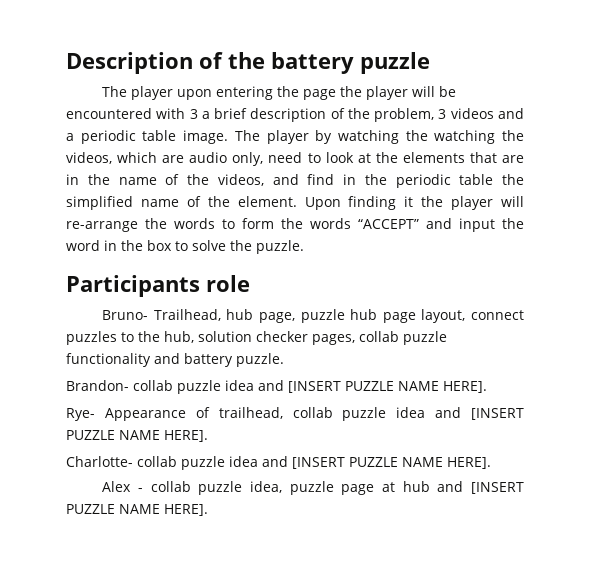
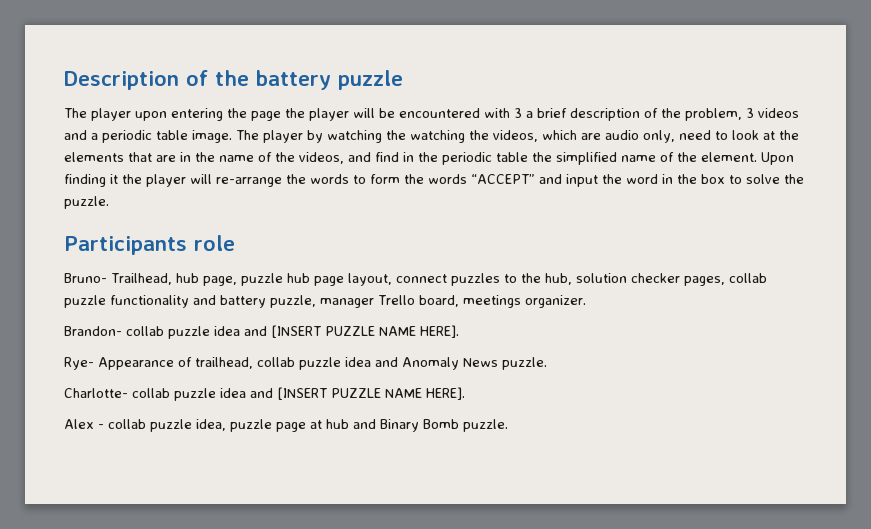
[236,353,284,367] puzzle. -> [270,295,586,308] puzzle, manager Trello board, meetings organizer.
[471,408,524,420] [66,430,208,442] [INSERT PUZZLE NAME HERE]. -> [402,357,547,370] Anomaly News puzzle.
[471,482,524,494] [66,504,208,516] [INSERT PUZZLE NAME HERE]. -> [380,419,508,432] Binary Bomb puzzle.

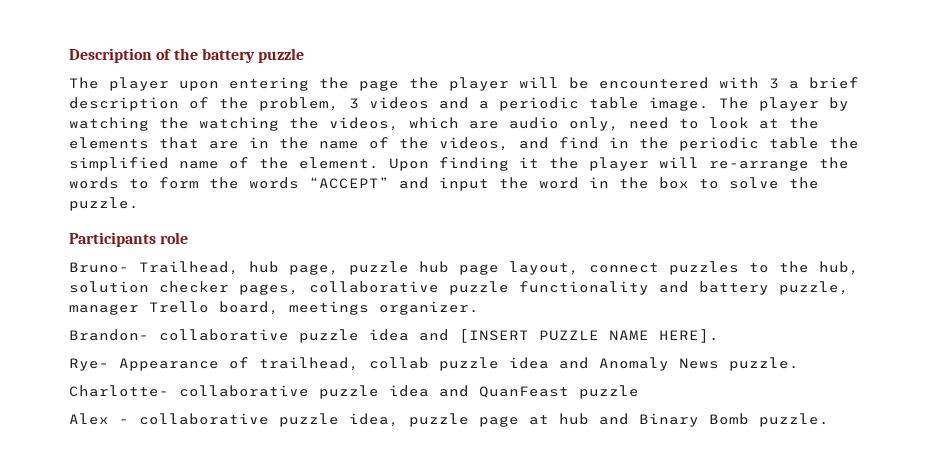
[729,273,767,283] collab -> [309,281,439,293] collaborative
[126,326,164,336] collab -> [159,329,289,341] collaborative
[132,387,465,401] collab puzzle idea and [INSERT PUZZLE NAME HERE]. -> [179,385,639,399] collaborative puzzle idea and QuanFeast puzzle
[108,419,146,429] collab -> [139,413,269,425] collaborative

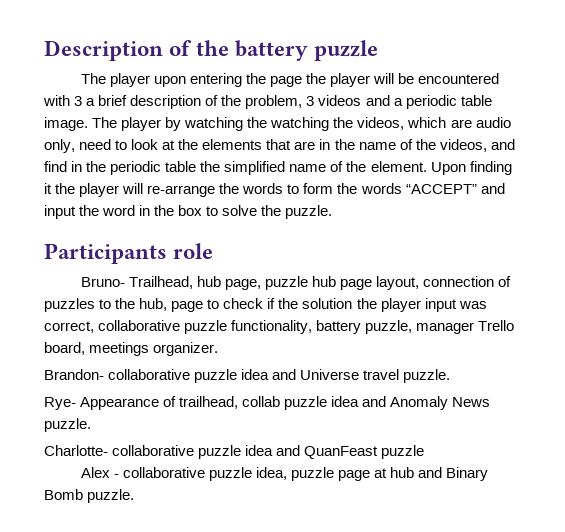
[589,263,659,273] connect -> [423,276,512,287] connection of
[69,281,689,295] solution checker pages, collaborative puzzle functionality and -> [171,298,487,312] [44,320,313,334] page to check if the solution the player input was correct, collaborative puzzle functionality,
[459,329,719,343] [INSERT PUZZLE NAME HERE]. -> [300,369,451,383] Universe travel puzzle.

